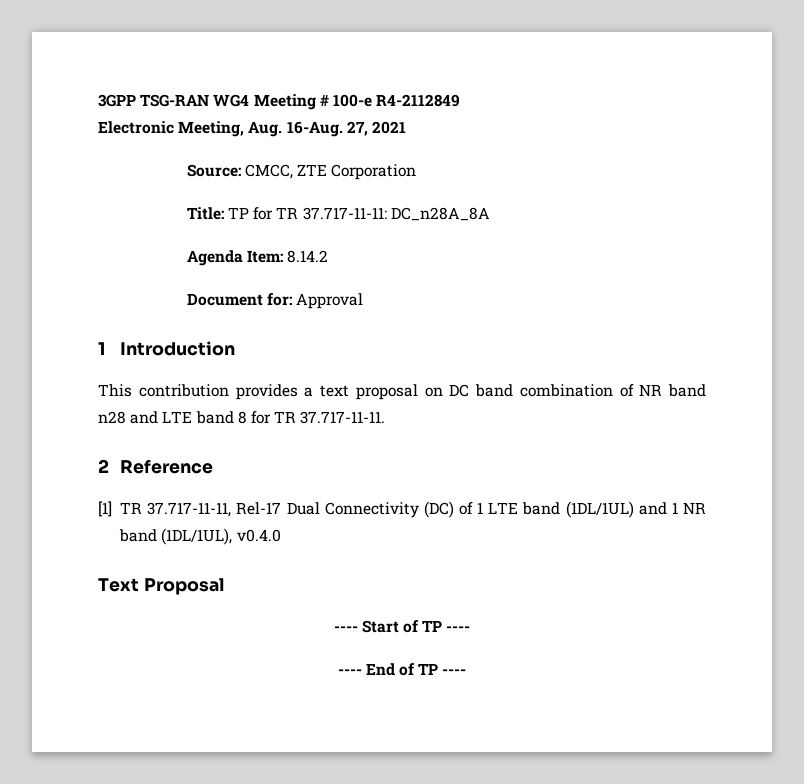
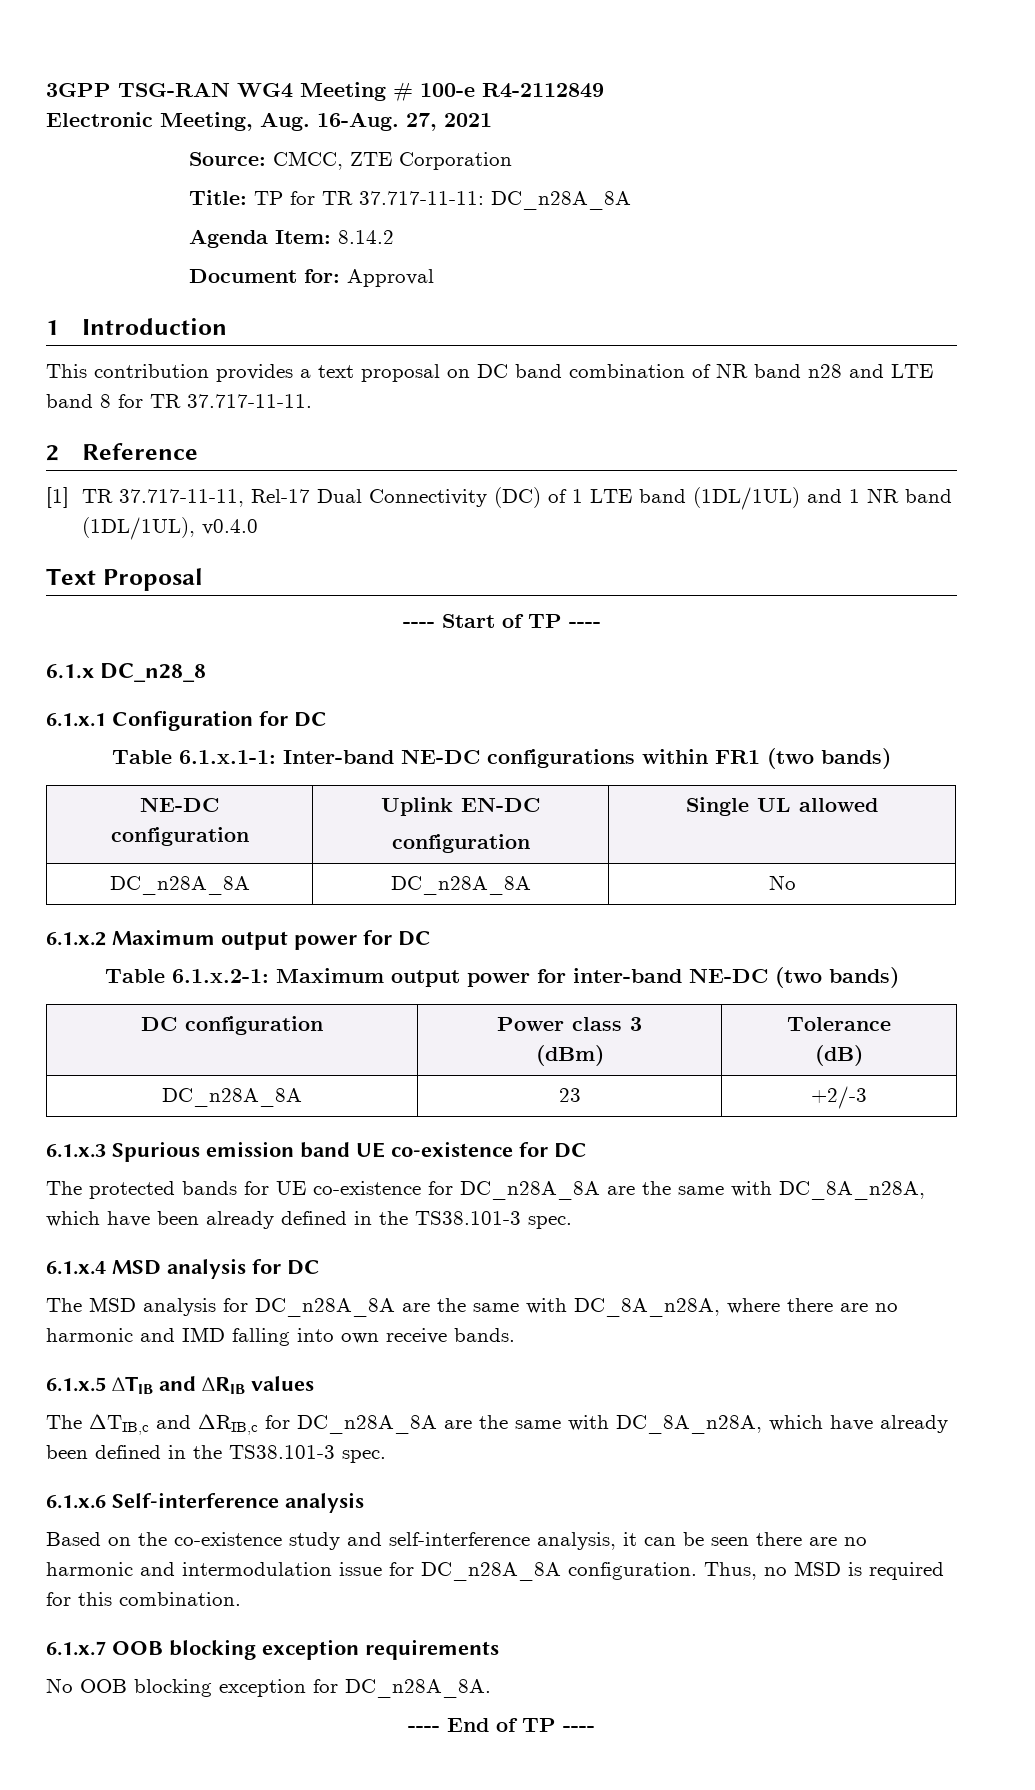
(471, 629) none -> [46,663,207,682] [46,710,327,731] [112,748,891,769] [140,797,219,812] [110,827,249,846] [381,797,540,816] [391,834,530,853] [686,797,878,816] [109,876,250,895] [390,876,531,895] [768,875,796,890] [46,929,431,950] [104,967,899,988] [141,1016,323,1035] [497,1017,642,1031] [535,1045,604,1066] [787,1017,891,1031] [815,1045,863,1066] [162,1088,302,1107] [558,1088,581,1102] [811,1086,867,1109] [46,1141,587,1162] [46,1181,925,1200] [46,1211,572,1229] [46,1258,320,1279] [46,1297,898,1317] [46,1327,515,1346] [46,1376,314,1394] [46,1413,948,1435] [46,1445,386,1463] [46,1492,364,1513] [46,1532,867,1550] [46,1561,944,1581] [46,1592,241,1606] [46,1639,499,1660] [46,1678,491,1698] // 6.1.x DC_n28_8 // 6.1.x.1 Configuration for DC // Table 6.1.x.1-1: Inter-band NE-DC configurations within FR1 (two bands) // NE-DC // configuration | Uplink EN-DC // configuration | Single UL allowed // DC_n28A_8A | DC_n28A_8A | No // 6.1.x.2 Maximum output power for DC // Table 6.1.x.2-1: Maximum output power for inter-band NE-DC (two bands) // DC configuration | Power class 3 // (dBm) | Tolerance // (dB) // DC_n28A_8A | 23 | +2/-3 // 6.1.x.3 Spurious emission band UE co-existence for DC // The protected bands for UE co-existence for DC_n28A_8A are the same with DC_8A_n28A, which have been already defined in the TS38.101-3 spec. // 6.1.x.4 MSD analysis for DC // The MSD analysis for DC_n28A_8A are the same with DC_8A_n28A, where there are no harmonic and IMD falling into own receive bands. // 6.1.x.5 ∆TIB and ∆RIB values // The ΔTIB,c and ΔRIB,c for DC_n28A_8A are the same with DC_8A_n28A, which have already been defined in the TS38.101-3 spec. // 6.1.x.6 Self-interference analysis // Based on the co-existence study and self-interference analysis, it can be seen there are no harmonic and intermodulation issue for DC_n28A_8A configuration. Thus, no MSD is required for this combination. // 6.1.x.7 OOB blocking exception requirements // No OOB blocking exception for DC_n28A_8A.

